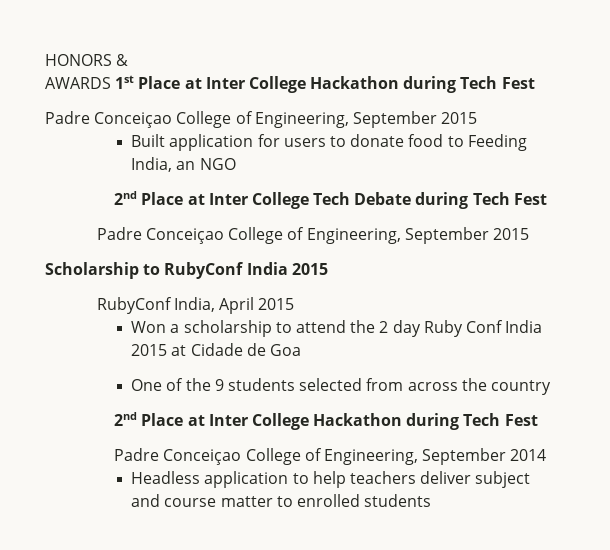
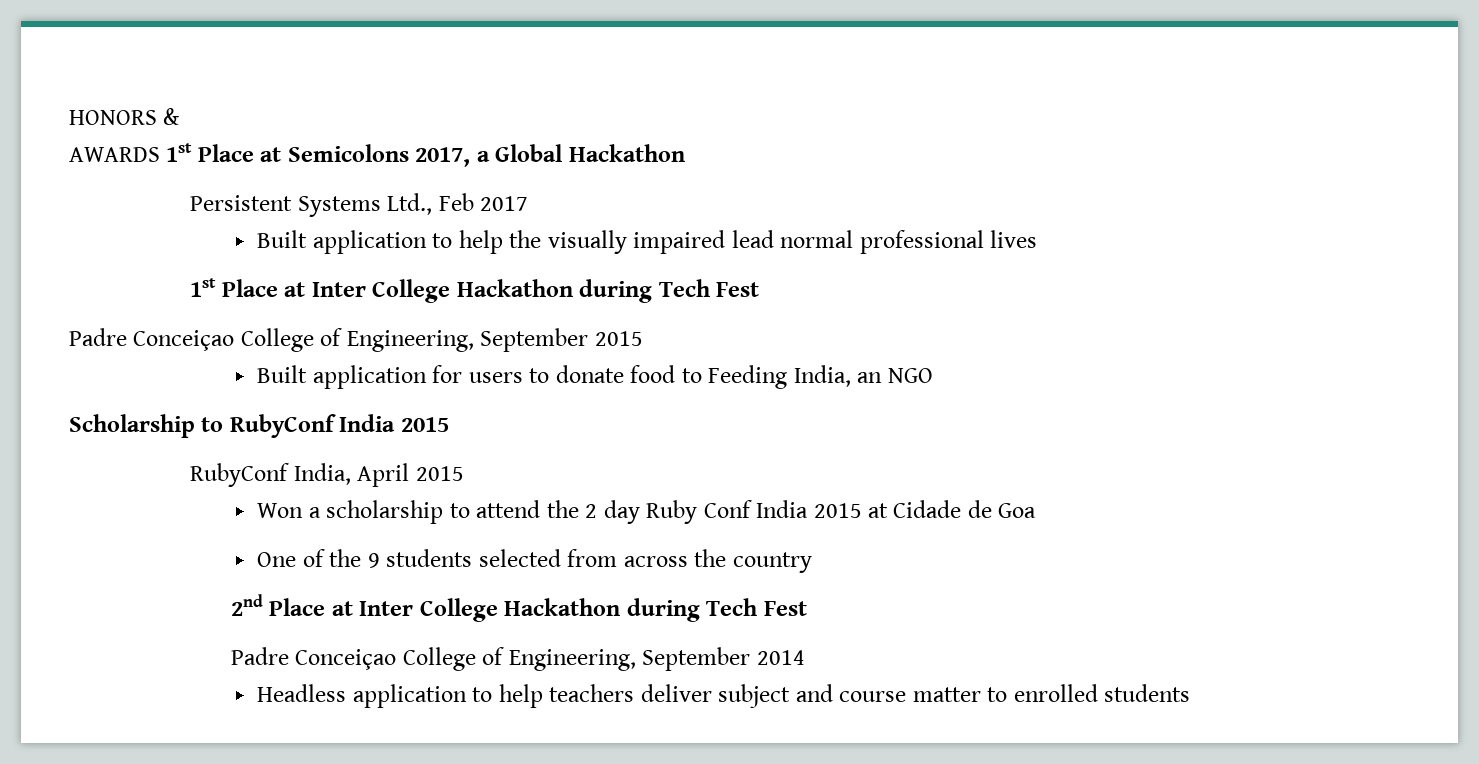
(202, 83) none -> [287,144,685,167] [190,193,529,217] [257,230,1038,254] [190,278,306,297] Semicolons 2017, a Global Hackathon // Persistent Systems Ltd., Feb 2017 // Built application to help the visually impaired lead normal professional lives // 1st Place at
[114,191,547,209] [96,227,529,244] // 2nd Place at Inter College Tech Debate during Tech Fest // Padre Conceiçao College of Engineering, September 2015 -> (933, 375) none

